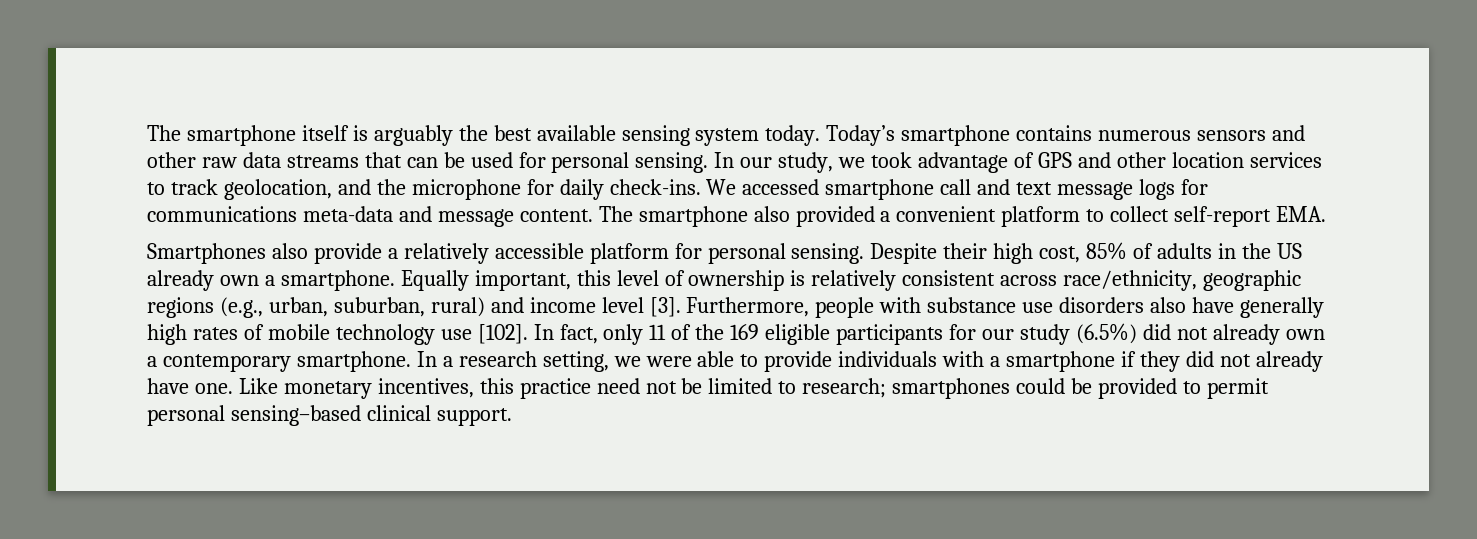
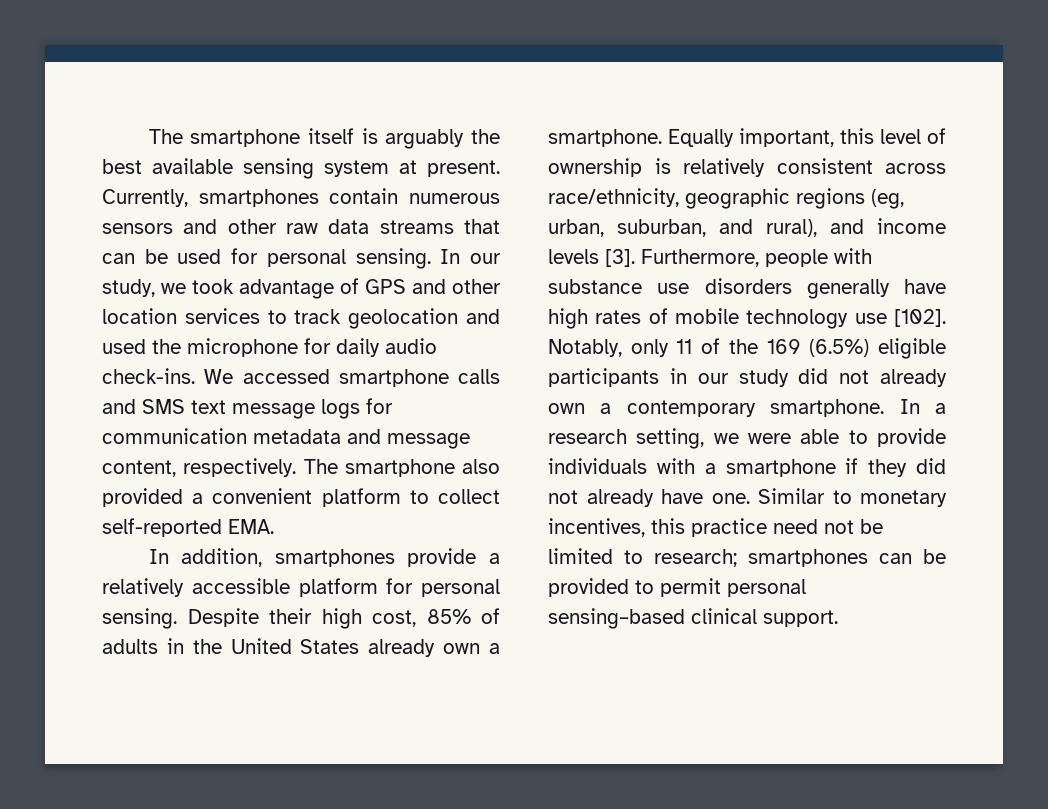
[765,125,1093,146] today. Today’s smartphone contains -> [399,160,500,177] [102,188,399,207] at present. Currently, smartphones contain
[223,179,371,200] geolocation, and -> [348,308,501,329] [102,339,146,354] geolocation and used
(604, 189) none -> [385,338,437,354] audio
[940,179,1011,195] call and -> [458,369,500,384] [102,399,185,414] calls and SMS
[147,206,593,227] communications meta-data and message content. -> [102,428,470,449] [102,458,297,477] communication metadata and message content, respectively.
[1174,206,1272,227] self-report -> [102,518,222,537] self-reported
[147,243,308,264] Smartphones also -> [148,548,395,567] In addition, smartphones
[1276,243,1302,259] US -> [230,638,360,654] United States
[219,297,263,318] (e.g., -> [871,189,904,209] (eg,
[430,297,485,317] rural) -> [719,219,817,237] and rural),
[601,297,644,313] level -> [548,249,599,264] levels
[1150,297,1324,318] also have generally -> [806,279,946,299] generally have
[533,324,598,344] In fact, -> [548,339,622,357] Notably,
(760, 332) none -> [809,339,870,357] (6.5%)
[949,324,977,340] for -> [669,368,687,384] in
[1075,323,1137,344] (6.5%) -> (789, 378) none
[238,378,278,394] Like -> [758,488,852,504] Similar to
[1016,378,1066,394] could -> [879,553,912,564] can

